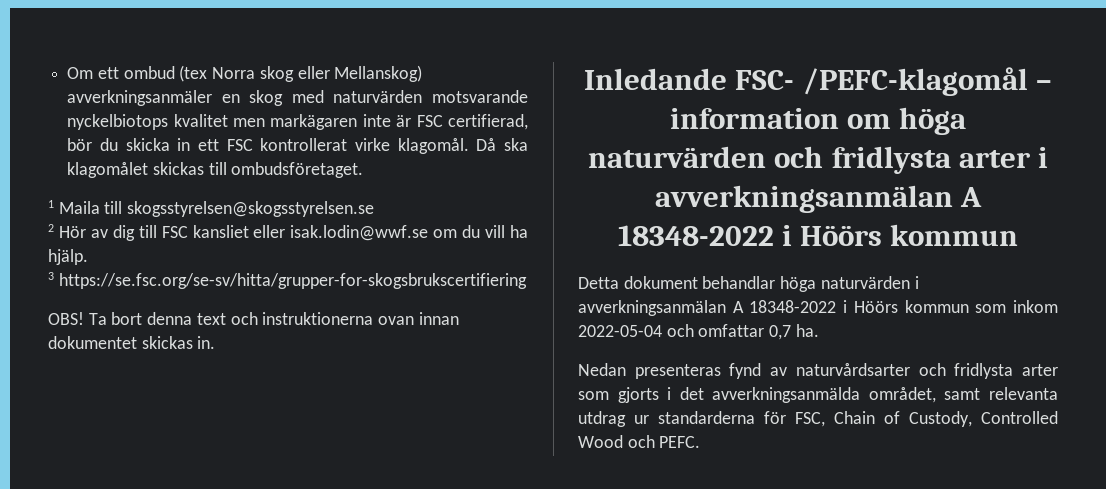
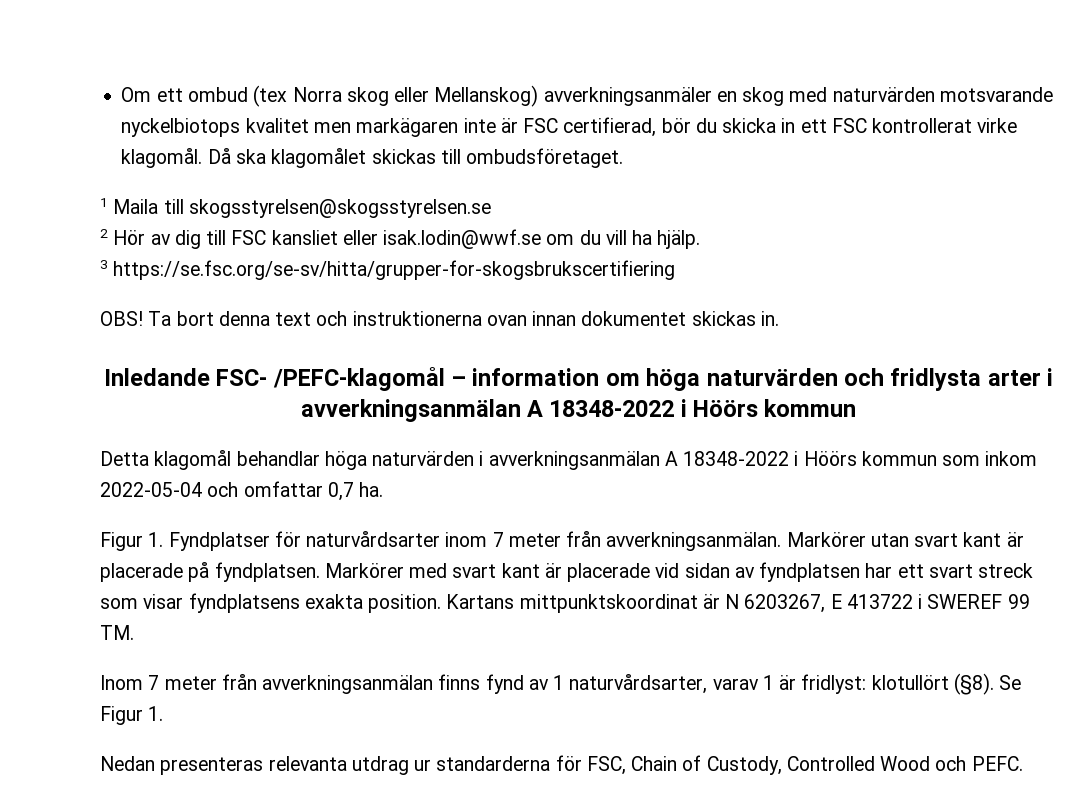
[623,276,698,289] dokument -> [154,450,232,470] klagomål
[578,363,1058,379] [578,387,981,403] Nedan presenteras fynd av naturvårdsarter och fridlysta arter som gjorts i det avverkningsanmälda området, samt -> [100,531,1024,551] [100,562,1034,582] [100,593,1030,613] [100,625,134,640] [100,673,1022,695] [100,706,164,725] [100,756,264,775] Figur 1. Fyndplatser för naturvårdsarter inom 7 meter från avverkningsanmälan. Markörer utan svart kant är placerade på fyndplatsen. Markörer med svart kant är placerade vid sidan av fyndplatsen har ett svart streck som visar fyndplatsens exakta position. Kartans mittpunktskoordinat är N 6203267, E 413722 i SWEREF 99 TM. // Inom 7 meter från avverkningsanmälan finns fynd av 1 naturvårdsarter, varav 1 är fridlyst: klotullört (§8). Se Figur 1. // Nedan presenteras

